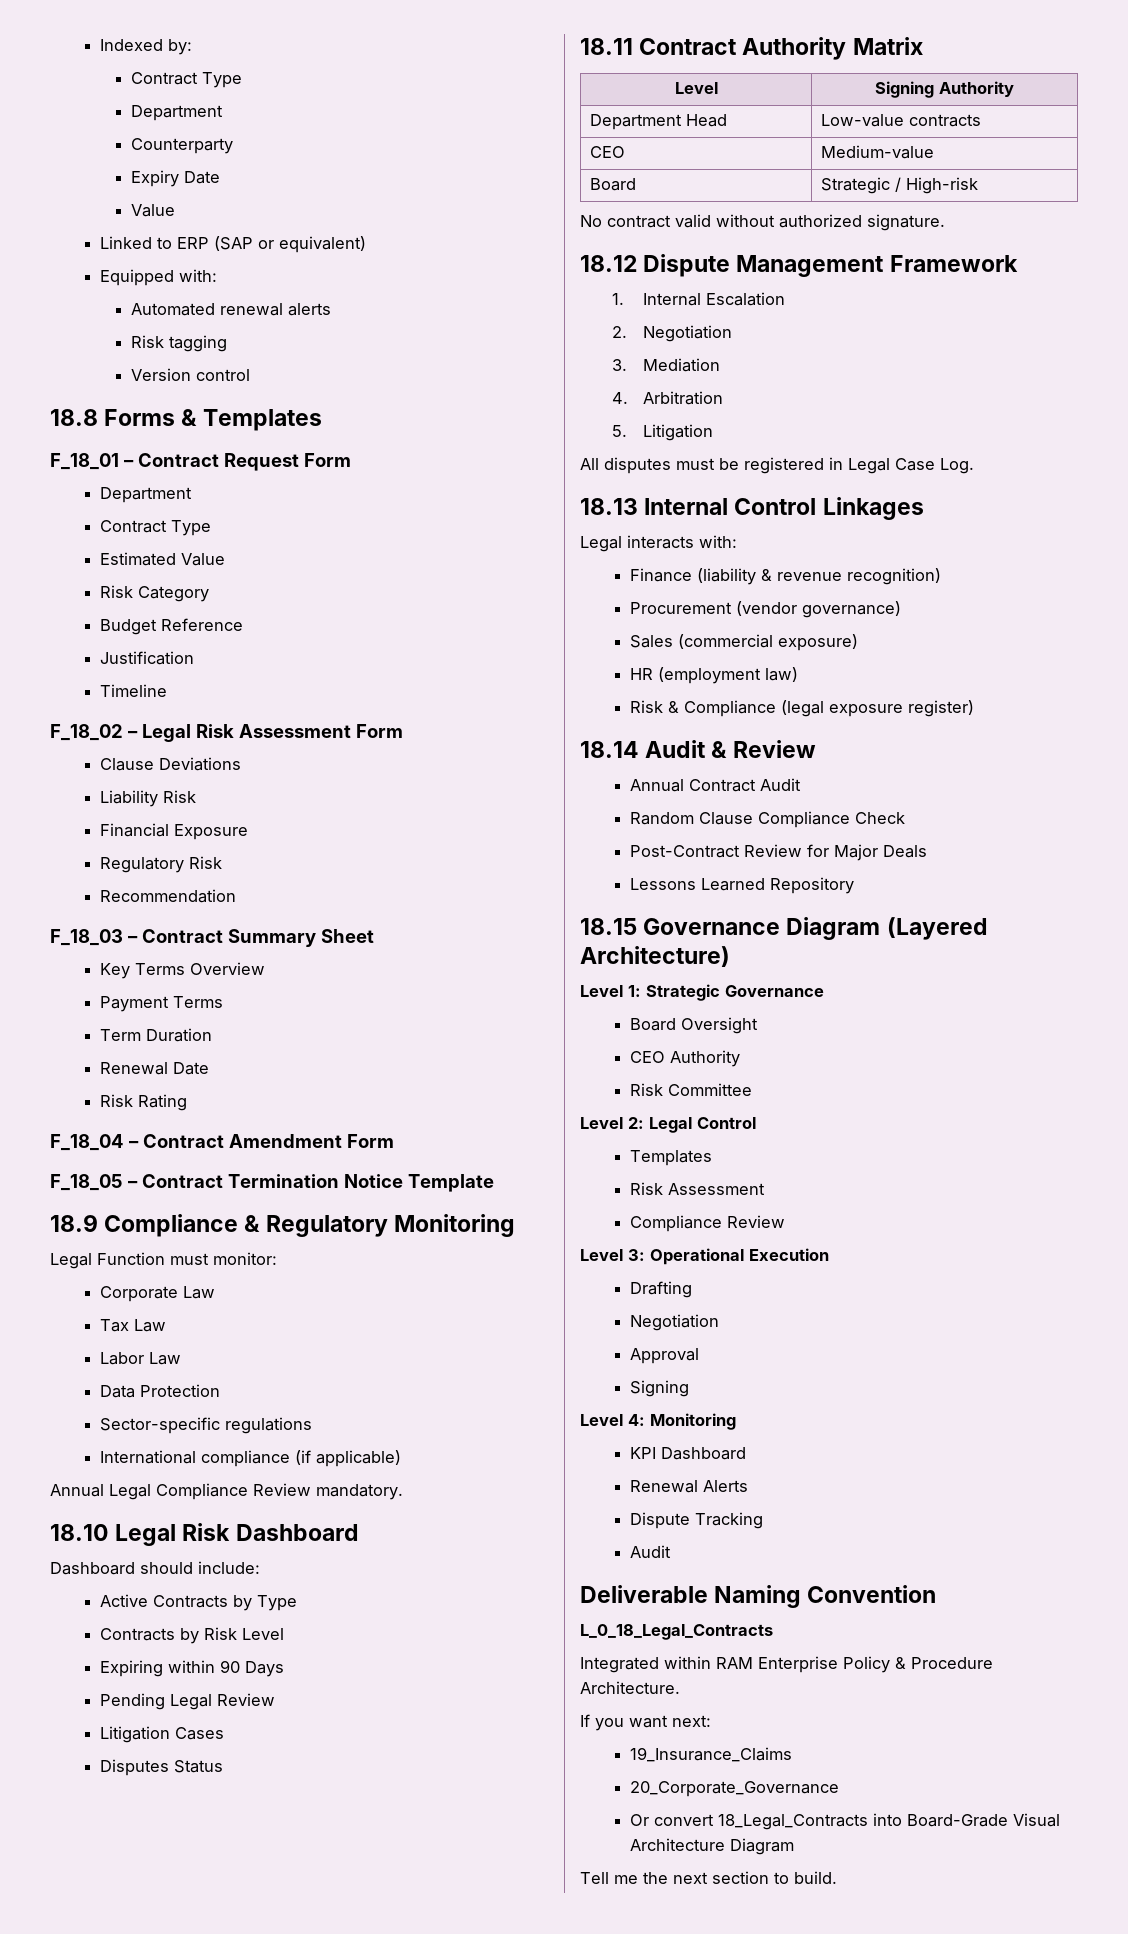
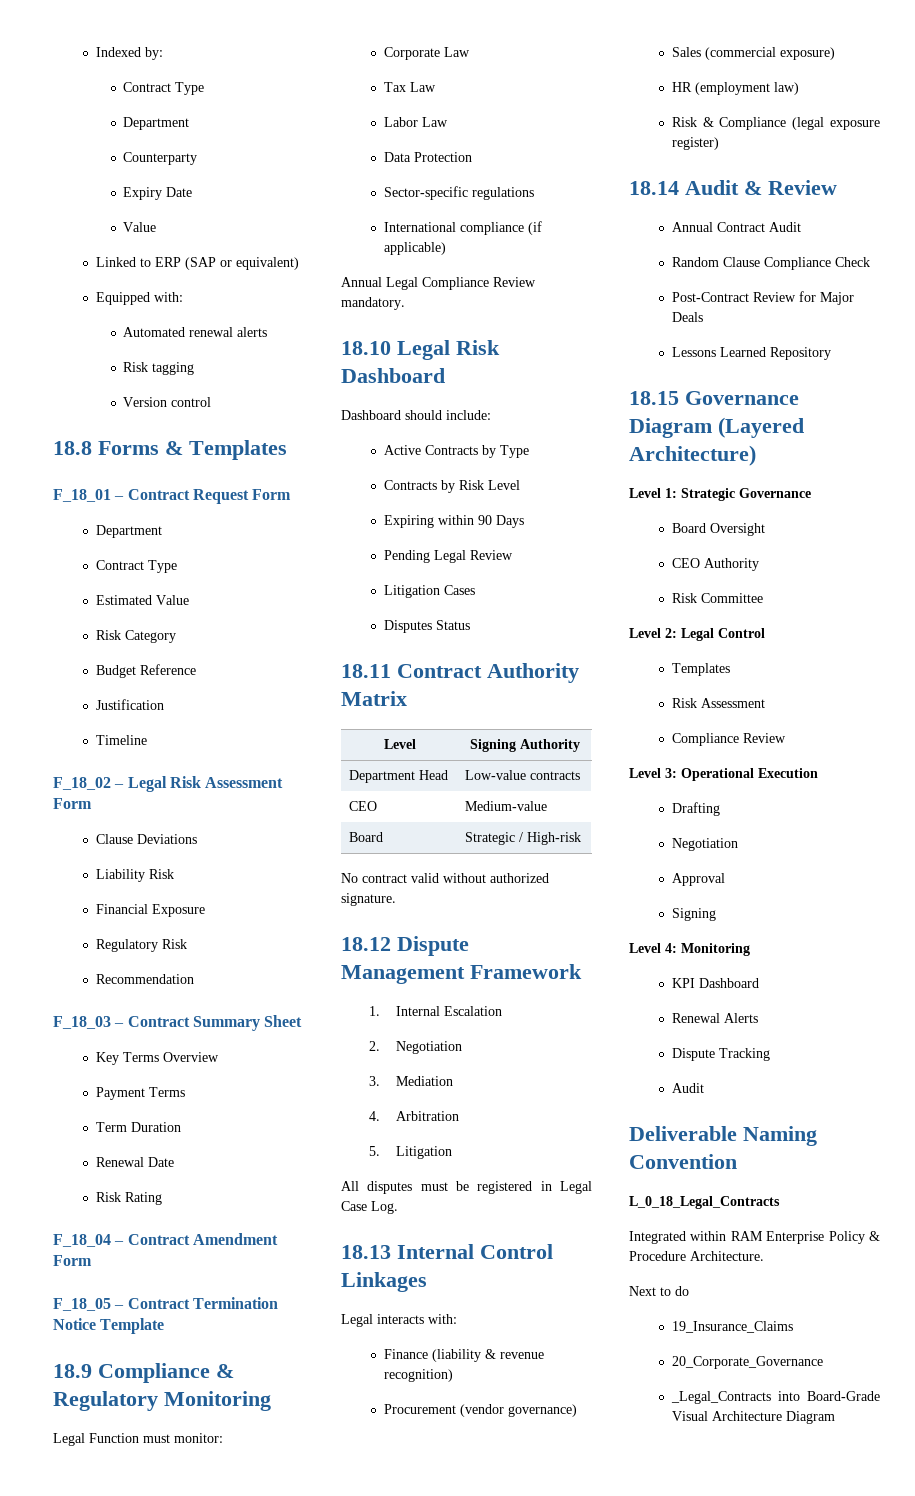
[580,1714,711,1731] If you want next: -> [629,1286,689,1296] Next to do
[629,1814,868,1830] Or convert 18_Legal_Contracts -> [670,1391,771,1404] _Legal_Contracts
[580,1871,837,1884] // Tell me the next section to build. -> (835, 1417) none

